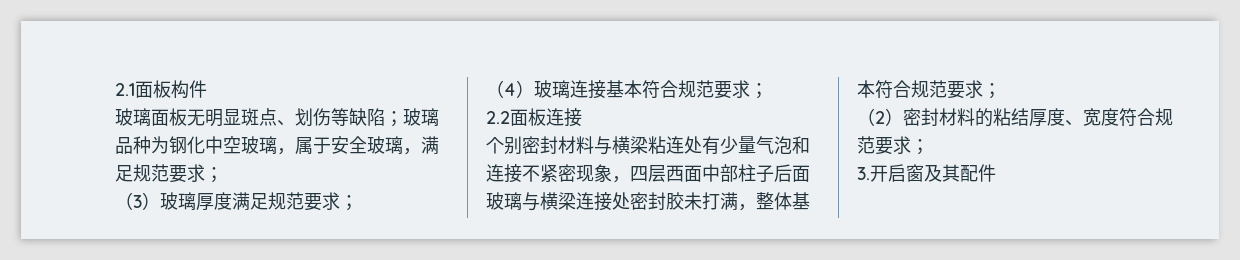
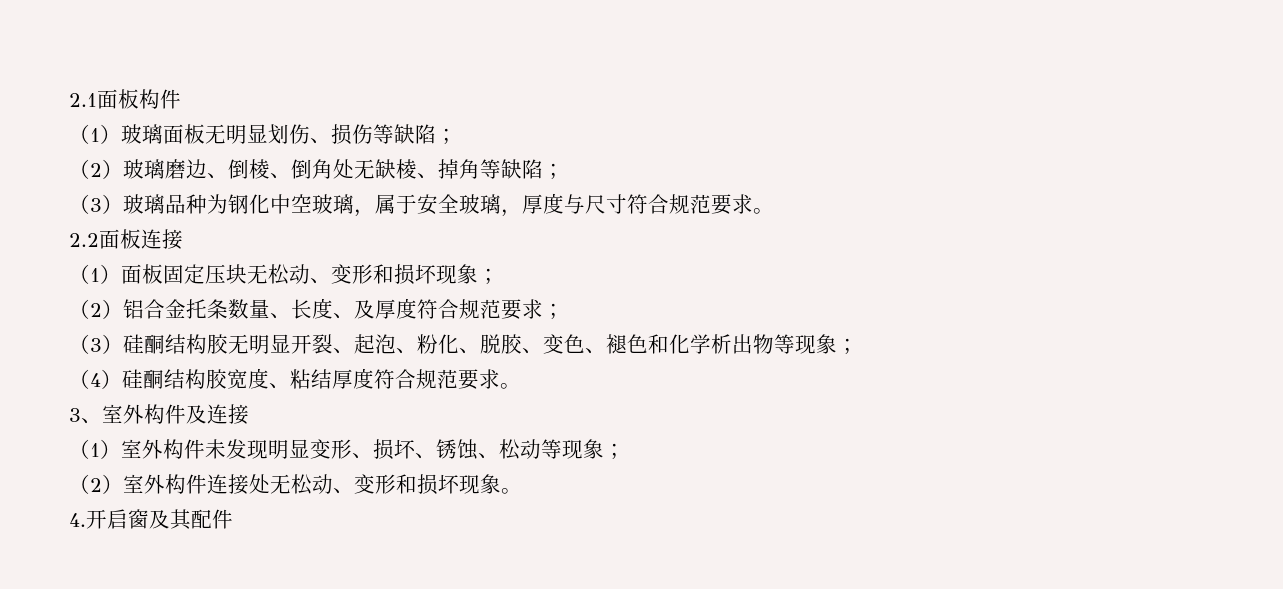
(207, 89) none -> [69,124,121,144] （1）
[241,108,313,126] 斑点、划 -> [268,124,352,145] 划伤、损
(403, 119) none -> [69,159,564,179] [69,194,123,214] // （2）玻璃磨边、倒棱、倒角处无缺棱、掉角等缺陷； // （3）
[421,136,439,154] [115,165,133,182] 满足 -> [522,193,774,215] [69,229,183,250] [69,264,499,285] [69,298,459,319] 厚度与尺寸符合规范要求。 // 2.2面板连接 // （1）面板固定压块无松动、变形和损坏现象； // （2）铝合金托条数量、长度、及厚度符合
[160,192,358,211] [486,80,768,99] [486,108,582,127] [486,136,810,155] [486,164,810,183] [486,192,810,211] [857,80,1001,99] [857,108,993,127] 玻璃厚度满足规范要求； // （4）玻璃连接基本符合规范要求； // 2.2面板连接 // 个别密封材料与横梁粘连处有少量气泡和连接不紧密现象，四层西面中部柱子后面玻璃与横梁连接处密封胶未打满，整体基本符合规范要求； // （2）密封材料的 -> [123,334,858,354] [69,368,290,389] 硅酮结构胶无明显开裂、起泡、粉化、脱胶、变色、褪色和化学析出物等现象； // （4）硅酮结构胶宽度、
[1065,108,1173,127] [857,136,929,155] [857,167,870,180] 、宽度符合规范要求； // 3. -> [374,369,521,390] [69,404,249,425] [69,439,625,460] [69,474,522,495] [69,513,86,527] 符合规范要求。 // 3、室外构件及连接 // （1）室外构件未发现明显变形、损坏、锈蚀、松动等现象； // （2）室外构件连接处无松动、变形和损坏现象。 // 4.

